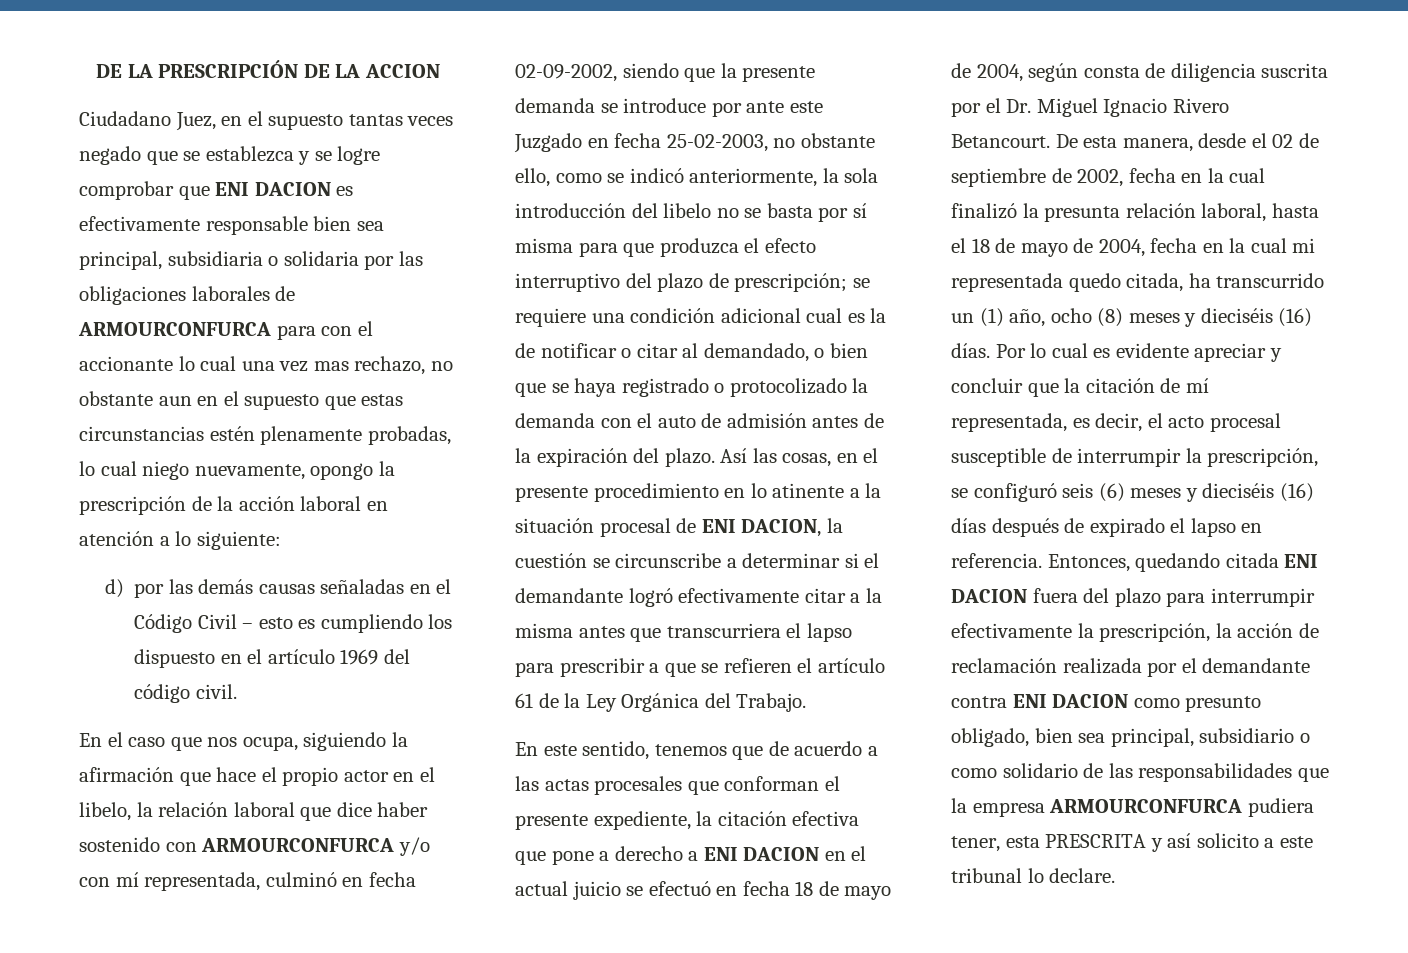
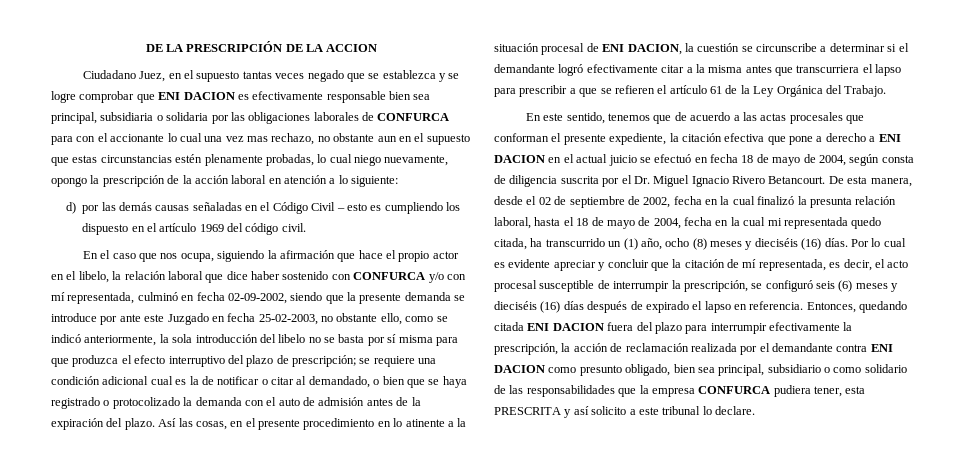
[78,322,271,336] ARMOURCONFURCA -> [377,113,450,121] CONFURCA
[201,838,395,852] ARMOURCONFURCA -> [353,272,426,280] CONFURCA
[1049,799,1243,813] ARMOURCONFURCA -> [698,386,771,394] CONFURCA

